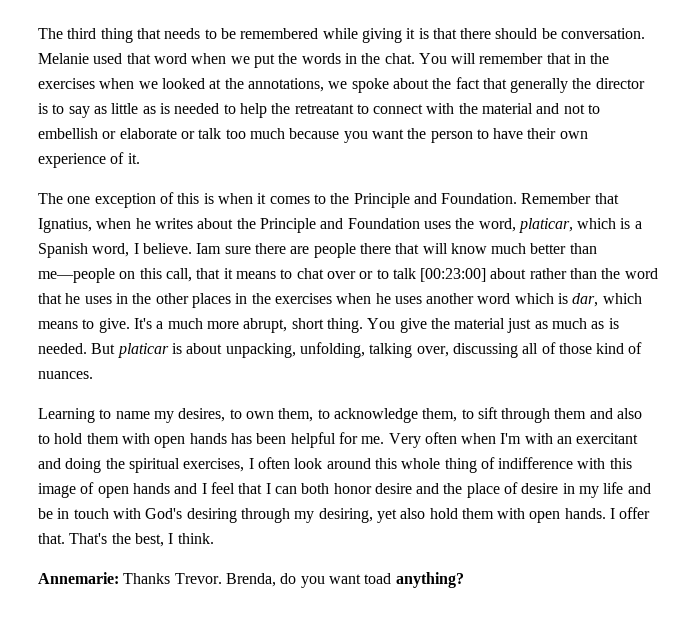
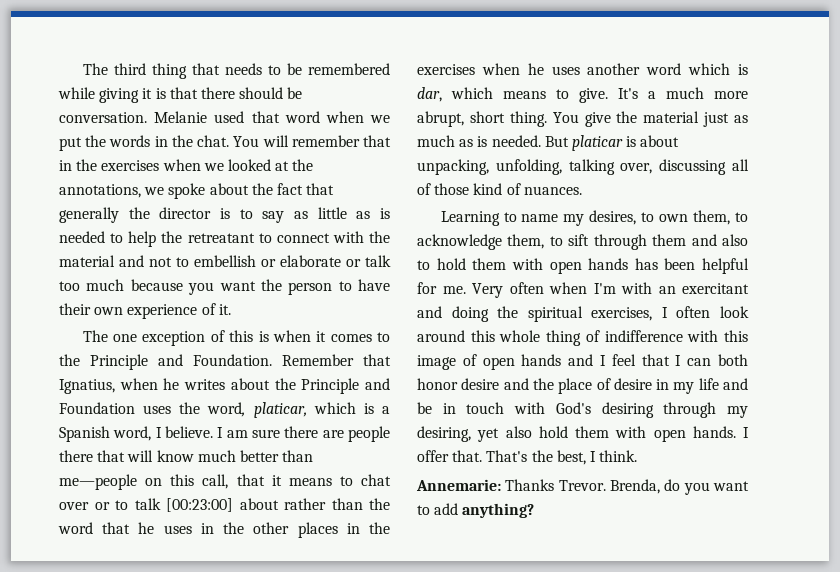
[196,243,222,254] Iam -> [217,427,248,438] I am
[364,573,392,584] toad -> [417,503,459,515] to add

